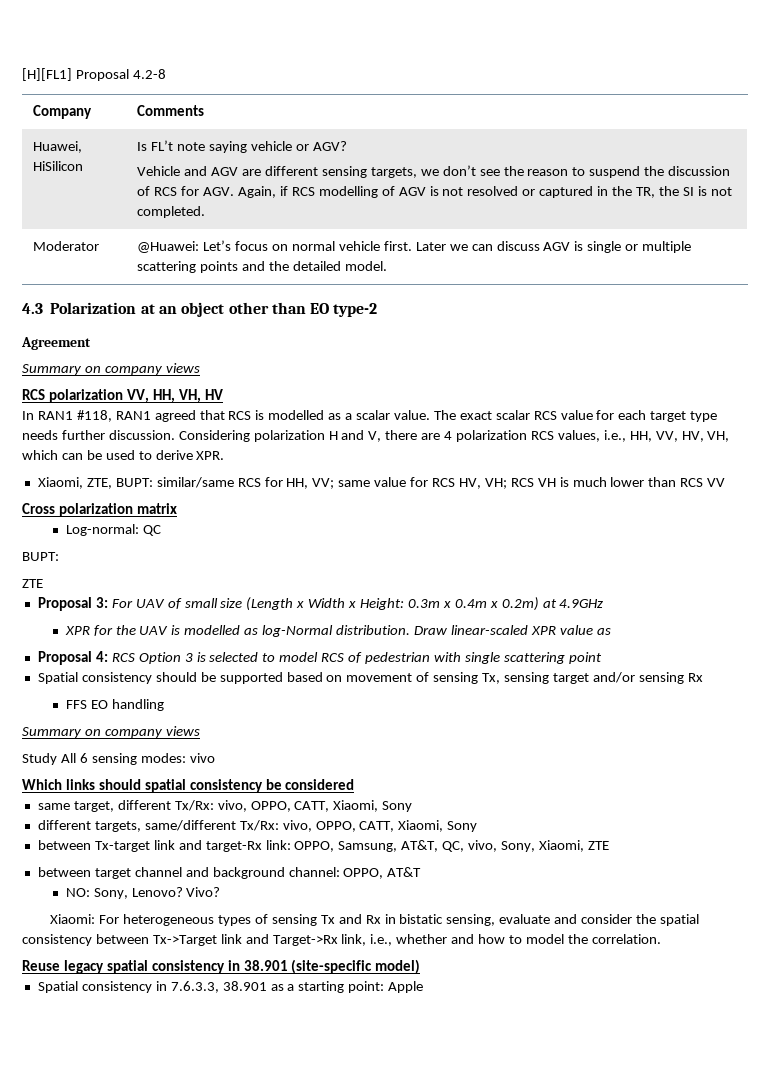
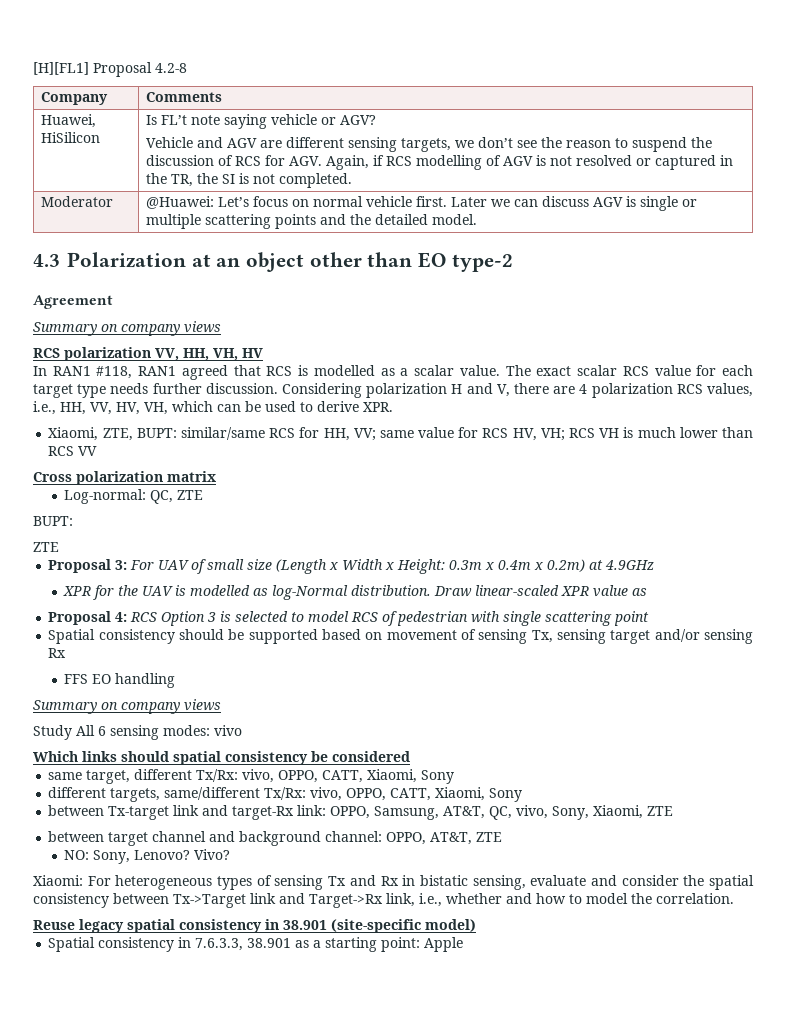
[142,525,161,536] QC -> [150,490,204,504] QC, ZTE
[387,867,422,877] AT&T -> [430,832,503,845] AT&T, ZTE

